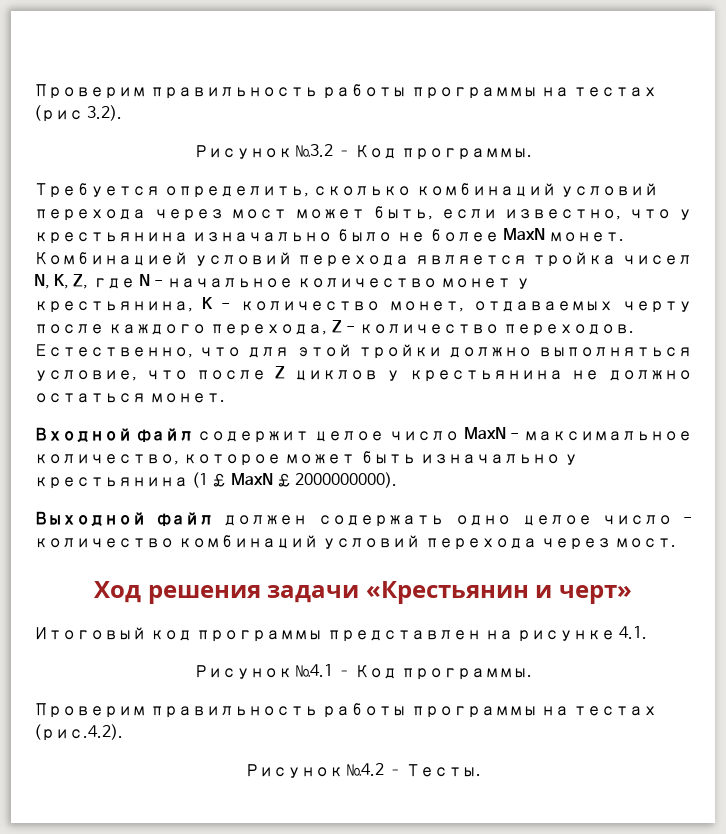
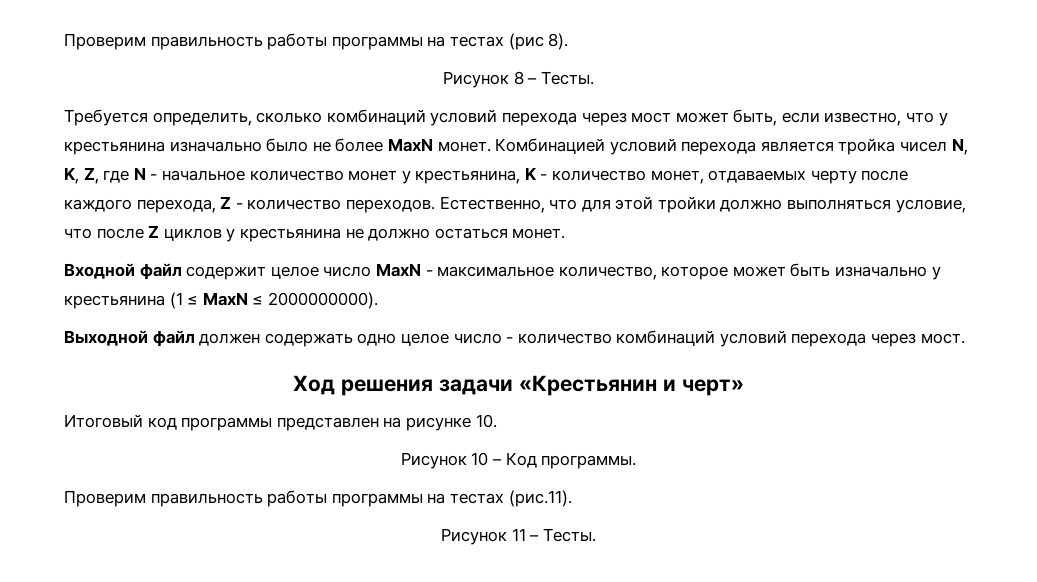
[87,105,123,121] [193,144,533,160] 3.2). // Рисунок №3.2 – Код программы. -> [548,33,569,50] [443,71,594,88] 8). // Рисунок 8 – Тесты.
[212,473,291,487] £ MaxN £ -> [187,292,264,306] ≤ MaxN ≤
[619,626,648,639] [193,664,333,679] 4.1. // Рисунок №4.1 -> [475,414,497,428] [400,452,489,469] 10. // Рисунок 10
[34,724,123,741] [244,763,384,778] (рис.4.2). // Рисунок №4.2 -> [508,490,572,507] [441,528,526,545] (рис.11). // Рисунок 11

